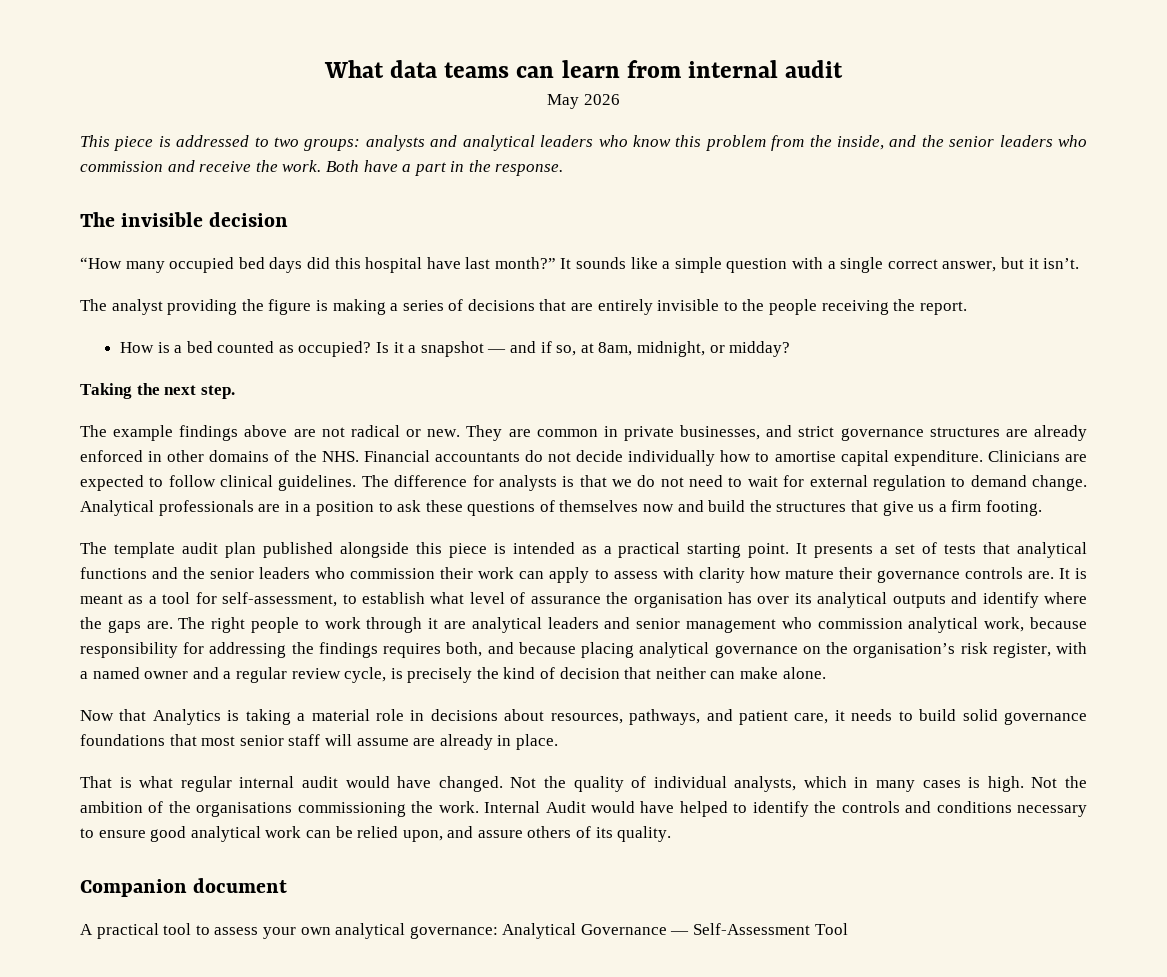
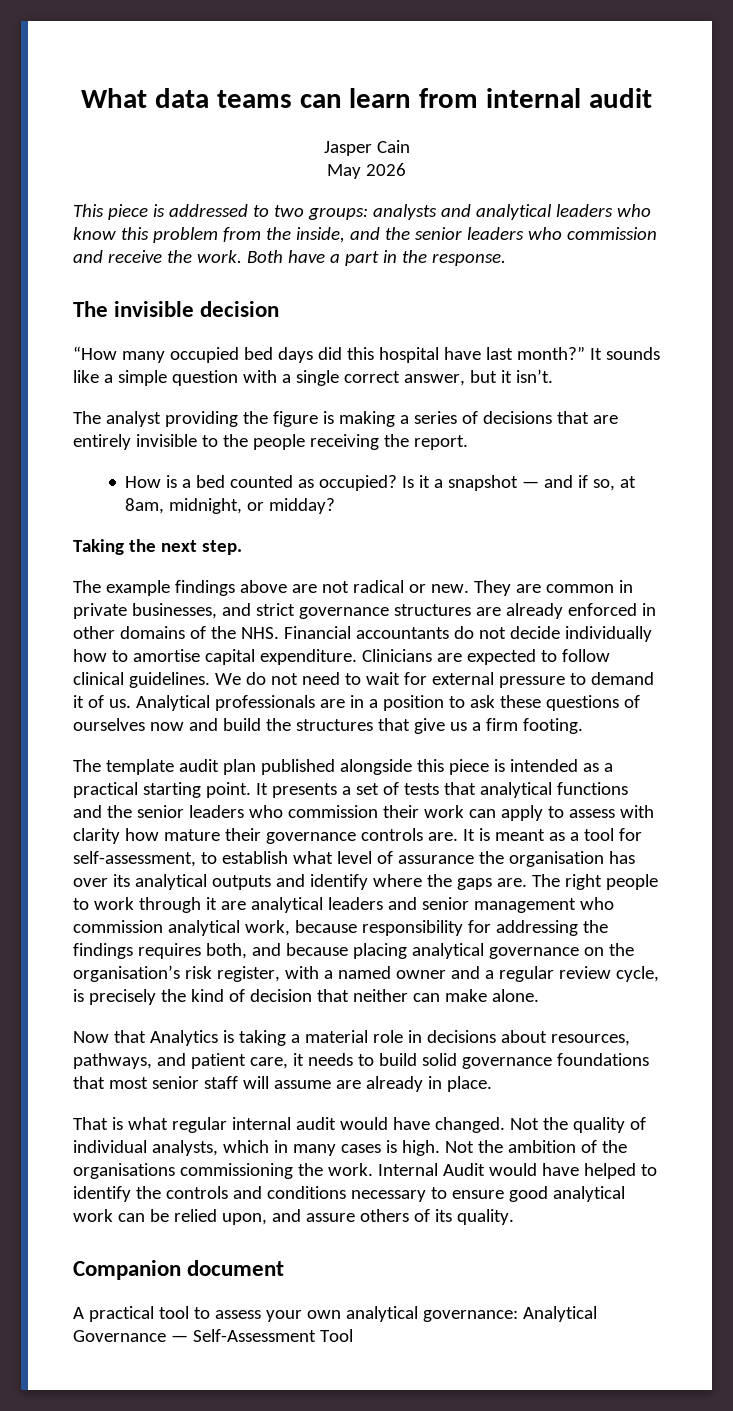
(844, 69) none -> [323,140,410,156] // Jasper Cain
[361,475,633,491] The difference for analysts is that we -> [214,673,241,685] We
[872,475,946,491] regulation -> [498,676,565,688] pressure
[1032,475,1088,491] change. -> [73,695,131,708] it of us.
[559,500,639,512] themselves -> [73,718,145,731] ourselves

